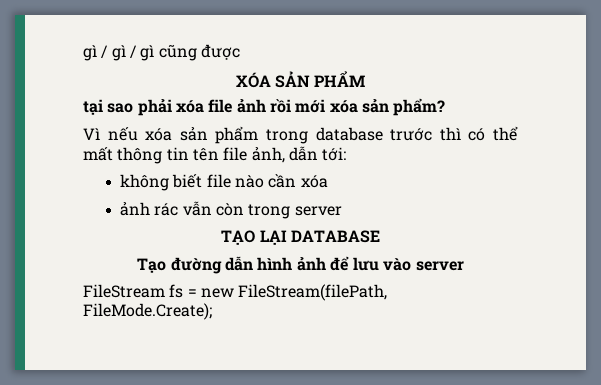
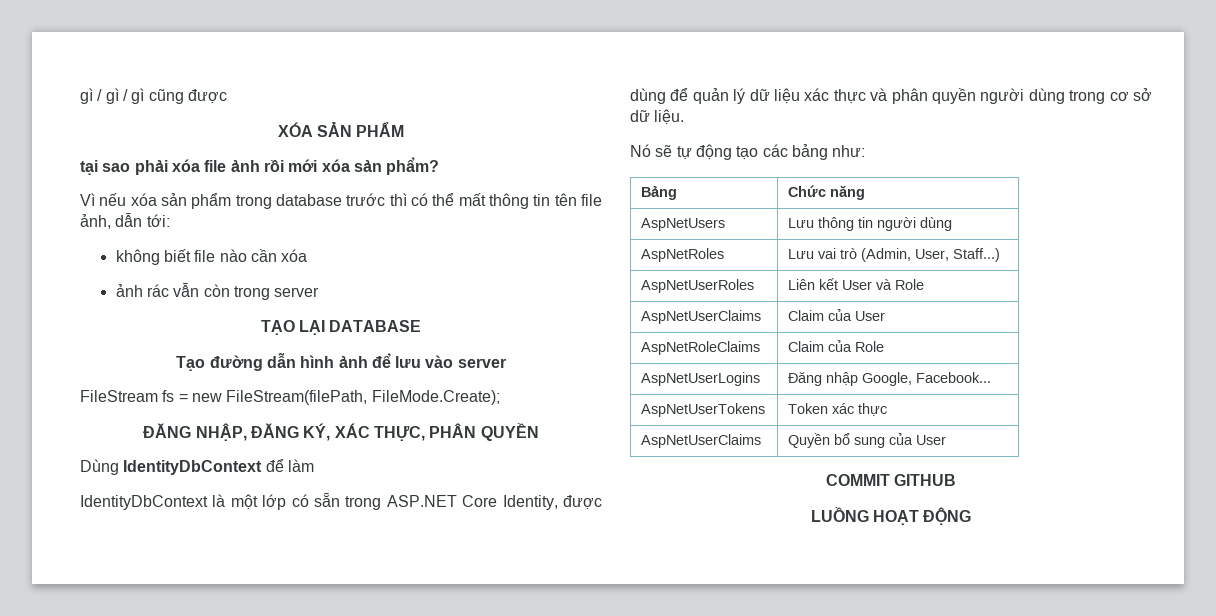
(212, 311) none -> [143,423,539,441] [80,459,314,475] [80,493,602,510] [630,88,1152,104] [630,109,685,125] [630,144,866,160] [641,186,678,200] [788,185,866,200] [641,218,726,231] [788,217,953,231] [641,248,725,262] [788,248,1001,262] [641,279,755,293] [788,278,925,290] [641,310,762,324] [788,309,886,321] [641,341,761,355] [788,340,885,352] [641,372,761,386] [788,371,992,386] [641,403,766,417] [788,403,888,416] [641,434,762,448] [788,433,947,448] [825,474,957,486] [810,507,972,525] // ĐĂNG NHẬP, ĐĂNG KÝ, XÁC THỰC, PHÂN QUYỀN // Dùng IdentityDbContext để làm // IdentityDbContext là một lớp có sẵn trong ASP.NET Core Identity, được dùng để quản lý dữ liệu xác thực và phân quyền người dùng trong cơ sở dữ liệu. // Nó sẽ tự động tạo các bảng như: // Bảng | Chức năng // AspNetUsers | Lưu thông tin người dùng // AspNetRoles | Lưu vai trò (Admin, User, Staff...) // AspNetUserRoles | Liên kết User và Role // AspNetUserClaims | Claim của User // AspNetRoleClaims | Claim của Role // AspNetUserLogins | Đăng nhập Google, Facebook... // AspNetUserTokens | Token xác thực // AspNetUserClaims | Quyền bổ sung của User // COMMIT GITHUB // LUỒNG HOẠT ĐỘNG

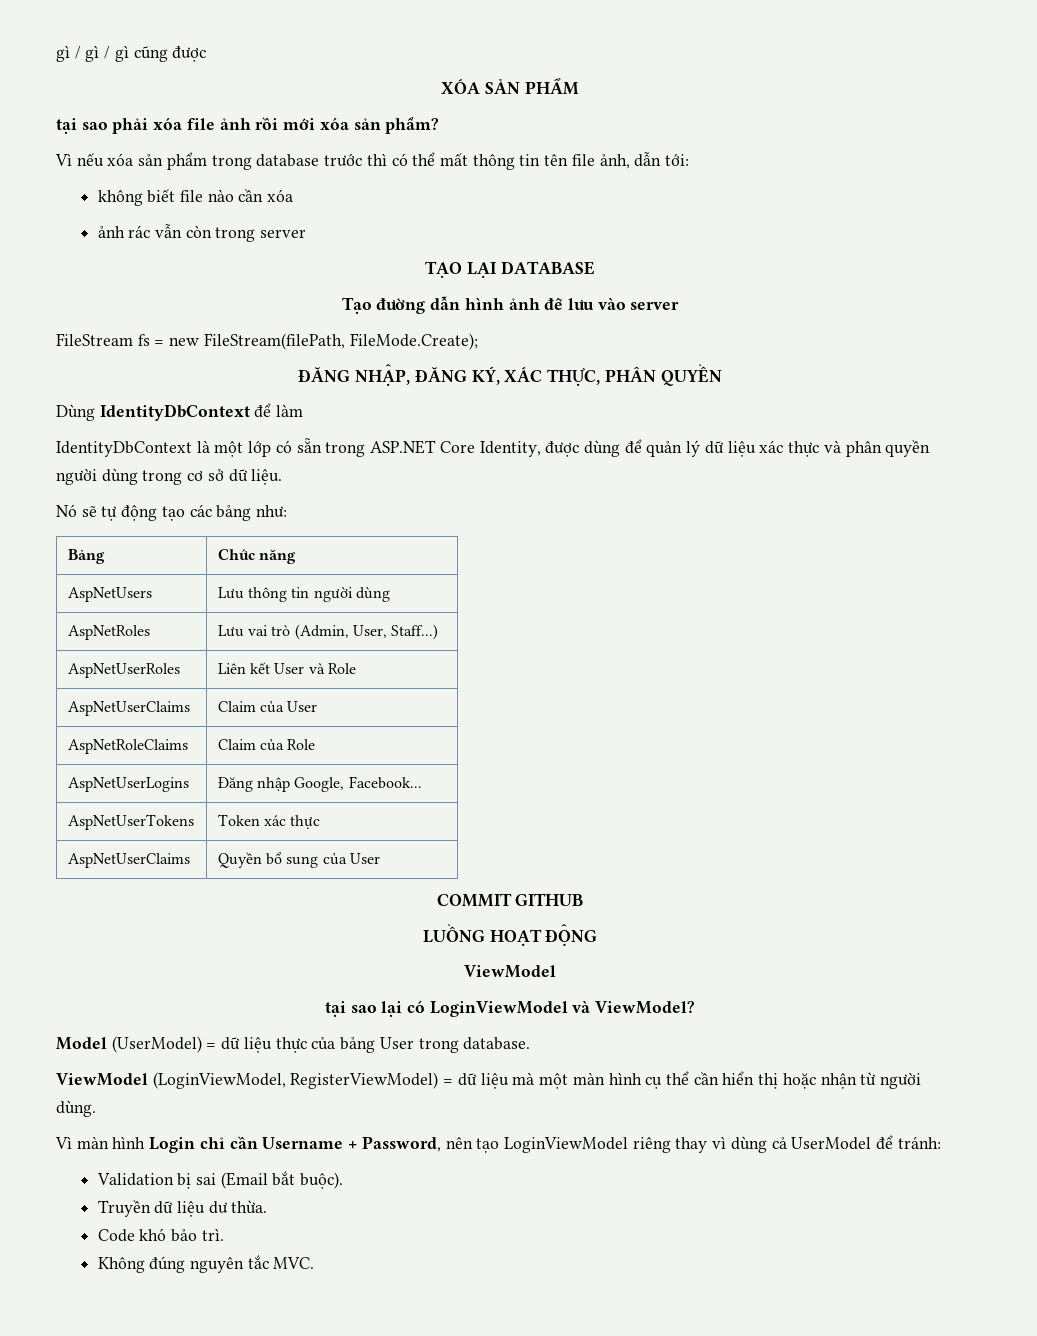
(972, 516) none -> [464,965,556,978] [324,1000,696,1017] [56,1036,531,1053] [56,1071,922,1089] [56,1100,96,1117] [55,1135,941,1153] [96,1171,344,1189] [97,1200,268,1217] [97,1228,224,1242] [97,1255,315,1273] // ViewModel // tại sao lại có LoginViewModel và ViewModel? // Model (UserModel) = dữ liệu thực của bảng User trong database. // ViewModel (LoginViewModel, RegisterViewModel) = dữ liệu mà một màn hình cụ thể cần hiển thị hoặc nhận từ người dùng. // Vì màn hình Login chỉ cần Username + Password, nên tạo LoginViewModel riêng thay vì dùng cả UserModel để tránh: // Validation bị sai (Email bắt buộc). // Truyền dữ liệu dư thừa. // Code khó bảo trì. // Không đúng nguyên tắc MVC.

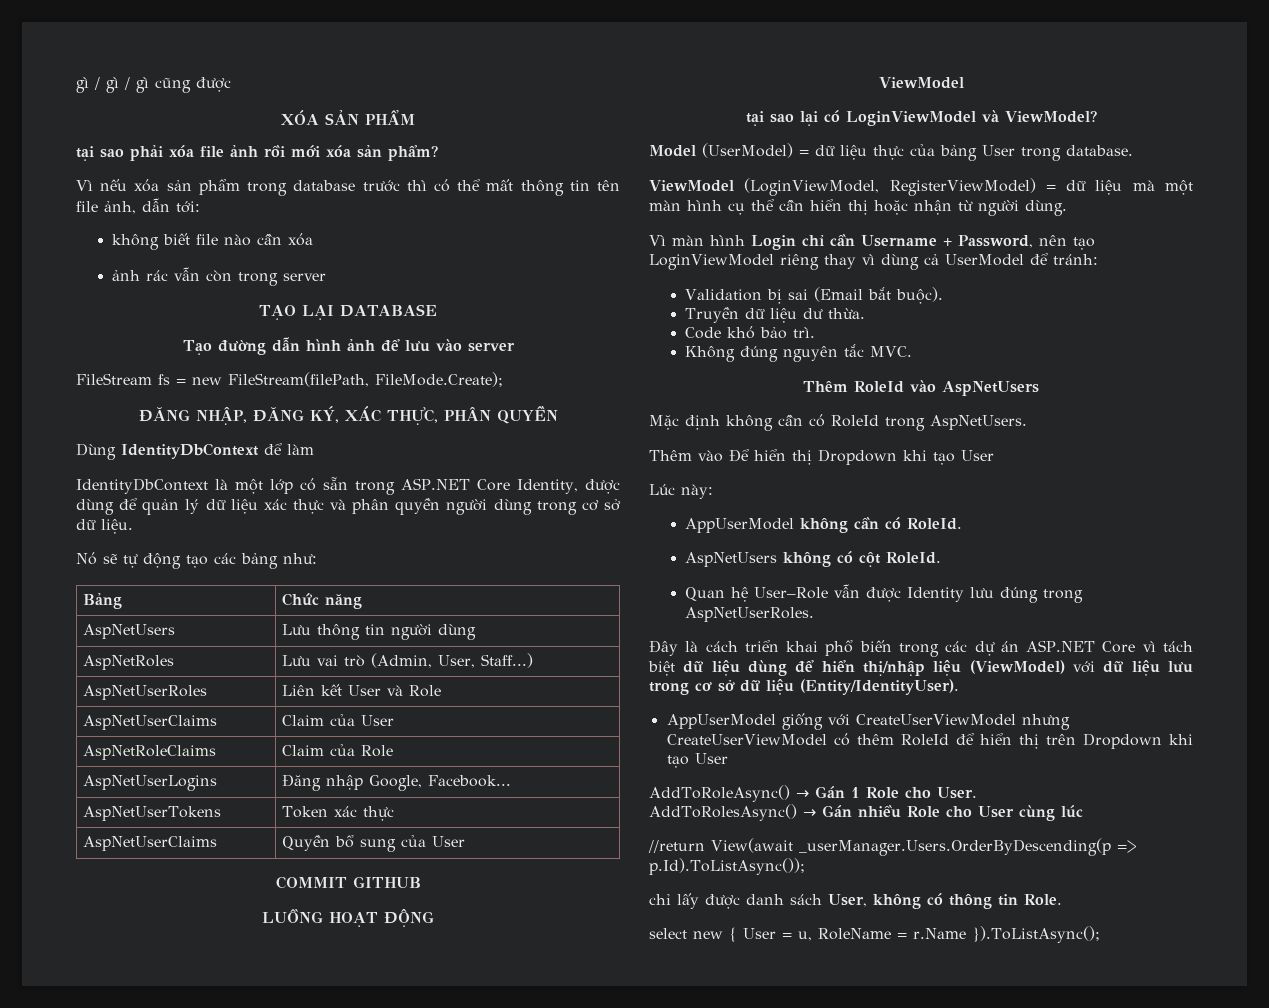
(315, 1263) none -> [803,380,1039,396] [649,414,1027,431] [649,449,994,465] [649,484,713,499] [684,517,962,533] [684,551,941,567] [684,584,1083,603] [684,607,814,622] [649,640,1193,657] [648,660,1193,676] [649,679,959,695] [666,713,1070,730] [666,733,1193,749] [666,753,728,768] [649,785,977,802] [649,804,1083,821] [648,838,1136,856] [649,858,805,875] [649,893,1062,909] [649,926,1100,943] // Thêm RoleId vào AspNetUsers // Mặc định không cần có RoleId trong AspNetUsers. // Thêm vào Để hiển thị Dropdown khi tạo User // Lúc này: // AppUserModel không cần có RoleId. // AspNetUsers không có cột RoleId. // Quan hệ User–Role vẫn được Identity lưu đúng trong AspNetUserRoles. // Đây là cách triển khai phổ biến trong các dự án ASP.NET Core vì tách biệt dữ liệu dùng để hiển thị/nhập liệu (ViewModel) với dữ liệu lưu trong cơ sở dữ liệu (Entity/IdentityUser). // AppUserModel giống với CreateUserViewModel nhưng CreateUserViewModel có thêm RoleId để hiển thị trên Dropdown khi tạo User // AddToRoleAsync() → Gán 1 Role cho User. // AddToRolesAsync() → Gán nhiều Role cho User cùng lúc // //return View(await _userManager.Users.OrderByDescending(p => p.Id).ToListAsync()); // chỉ lấy được danh sách User, không có thông tin Role. // select new { User = u, RoleName = r.Name }).ToListAsync();

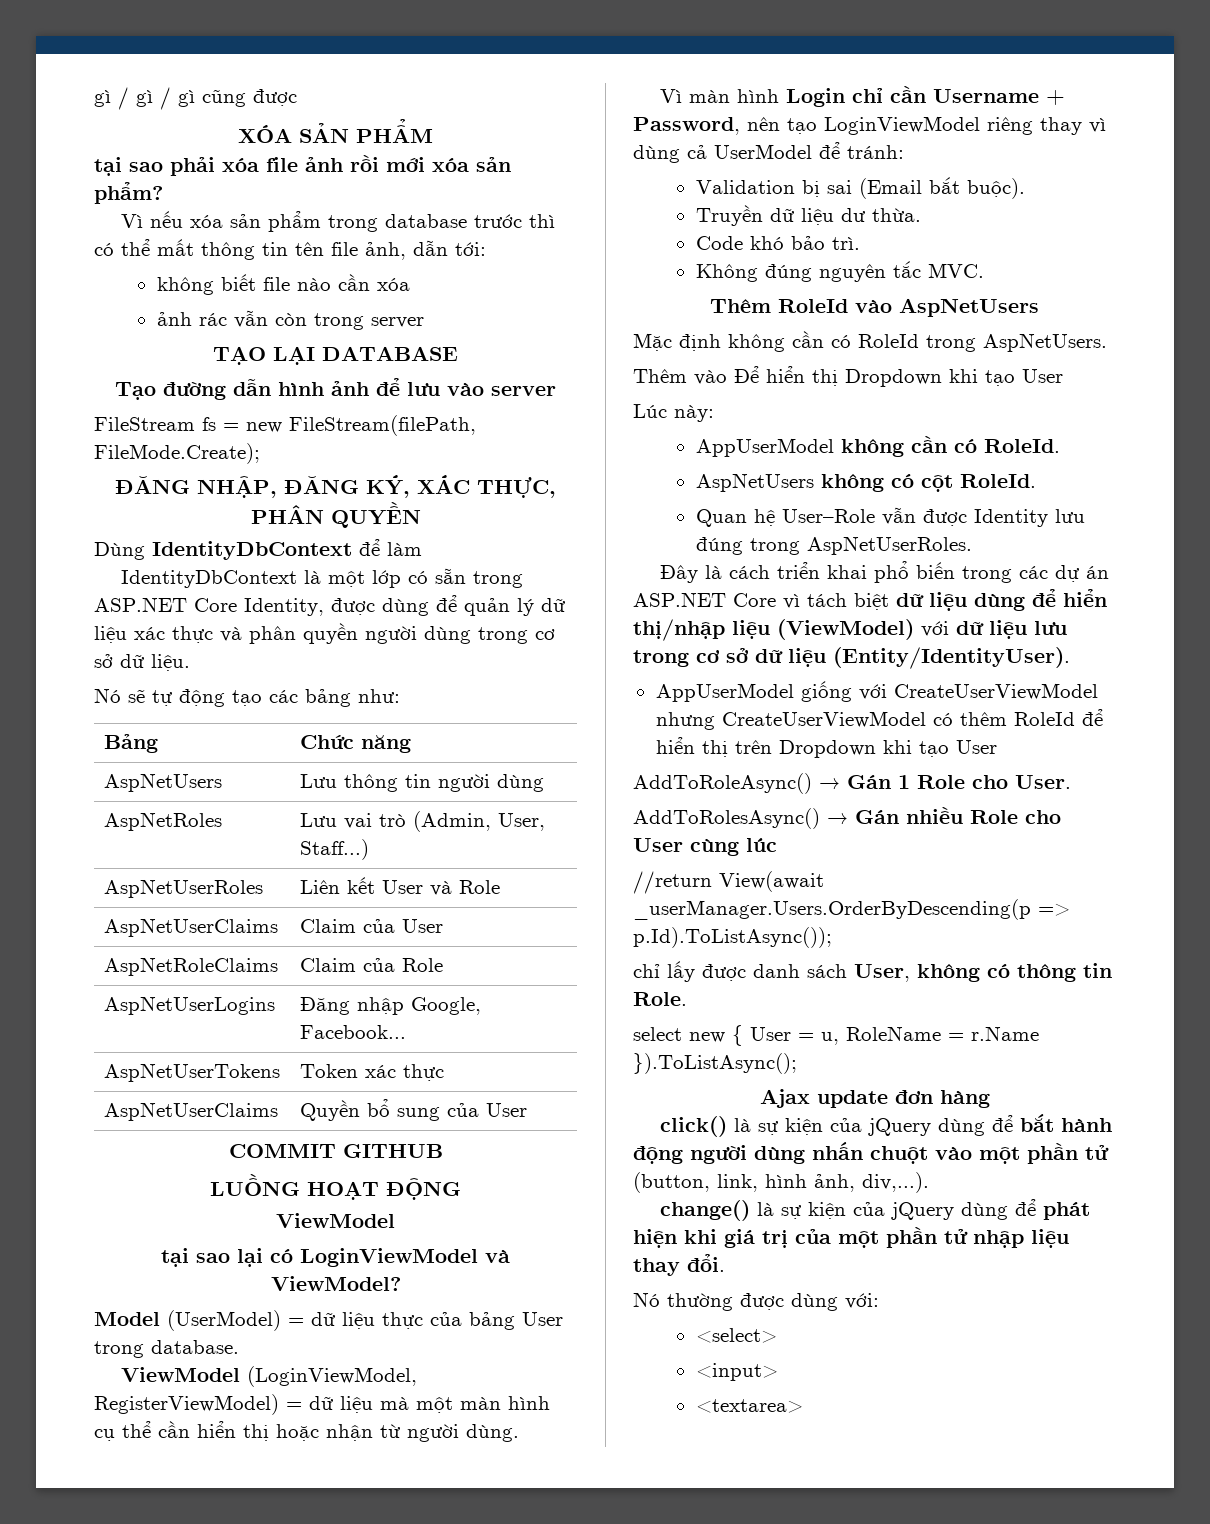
(1100, 934) none -> [759,1089,990,1108] [660,1114,1113,1137] [633,1142,1109,1164] [633,1172,929,1193] [660,1199,1091,1221] [633,1227,1069,1248] [633,1254,725,1276] [633,1292,879,1311] [695,1328,777,1343] [695,1363,778,1381] [695,1399,803,1413] // Ajax update đơn hàng // click() là sự kiện của jQuery dùng để bắt hành động người dùng nhấn chuột vào một phần tử (button, link, hình ảnh, div,...). // change() là sự kiện của jQuery dùng để phát hiện khi giá trị của một phần tử nhập liệu thay đổi. // Nó thường được dùng với: // <select> // <input> // <textarea>

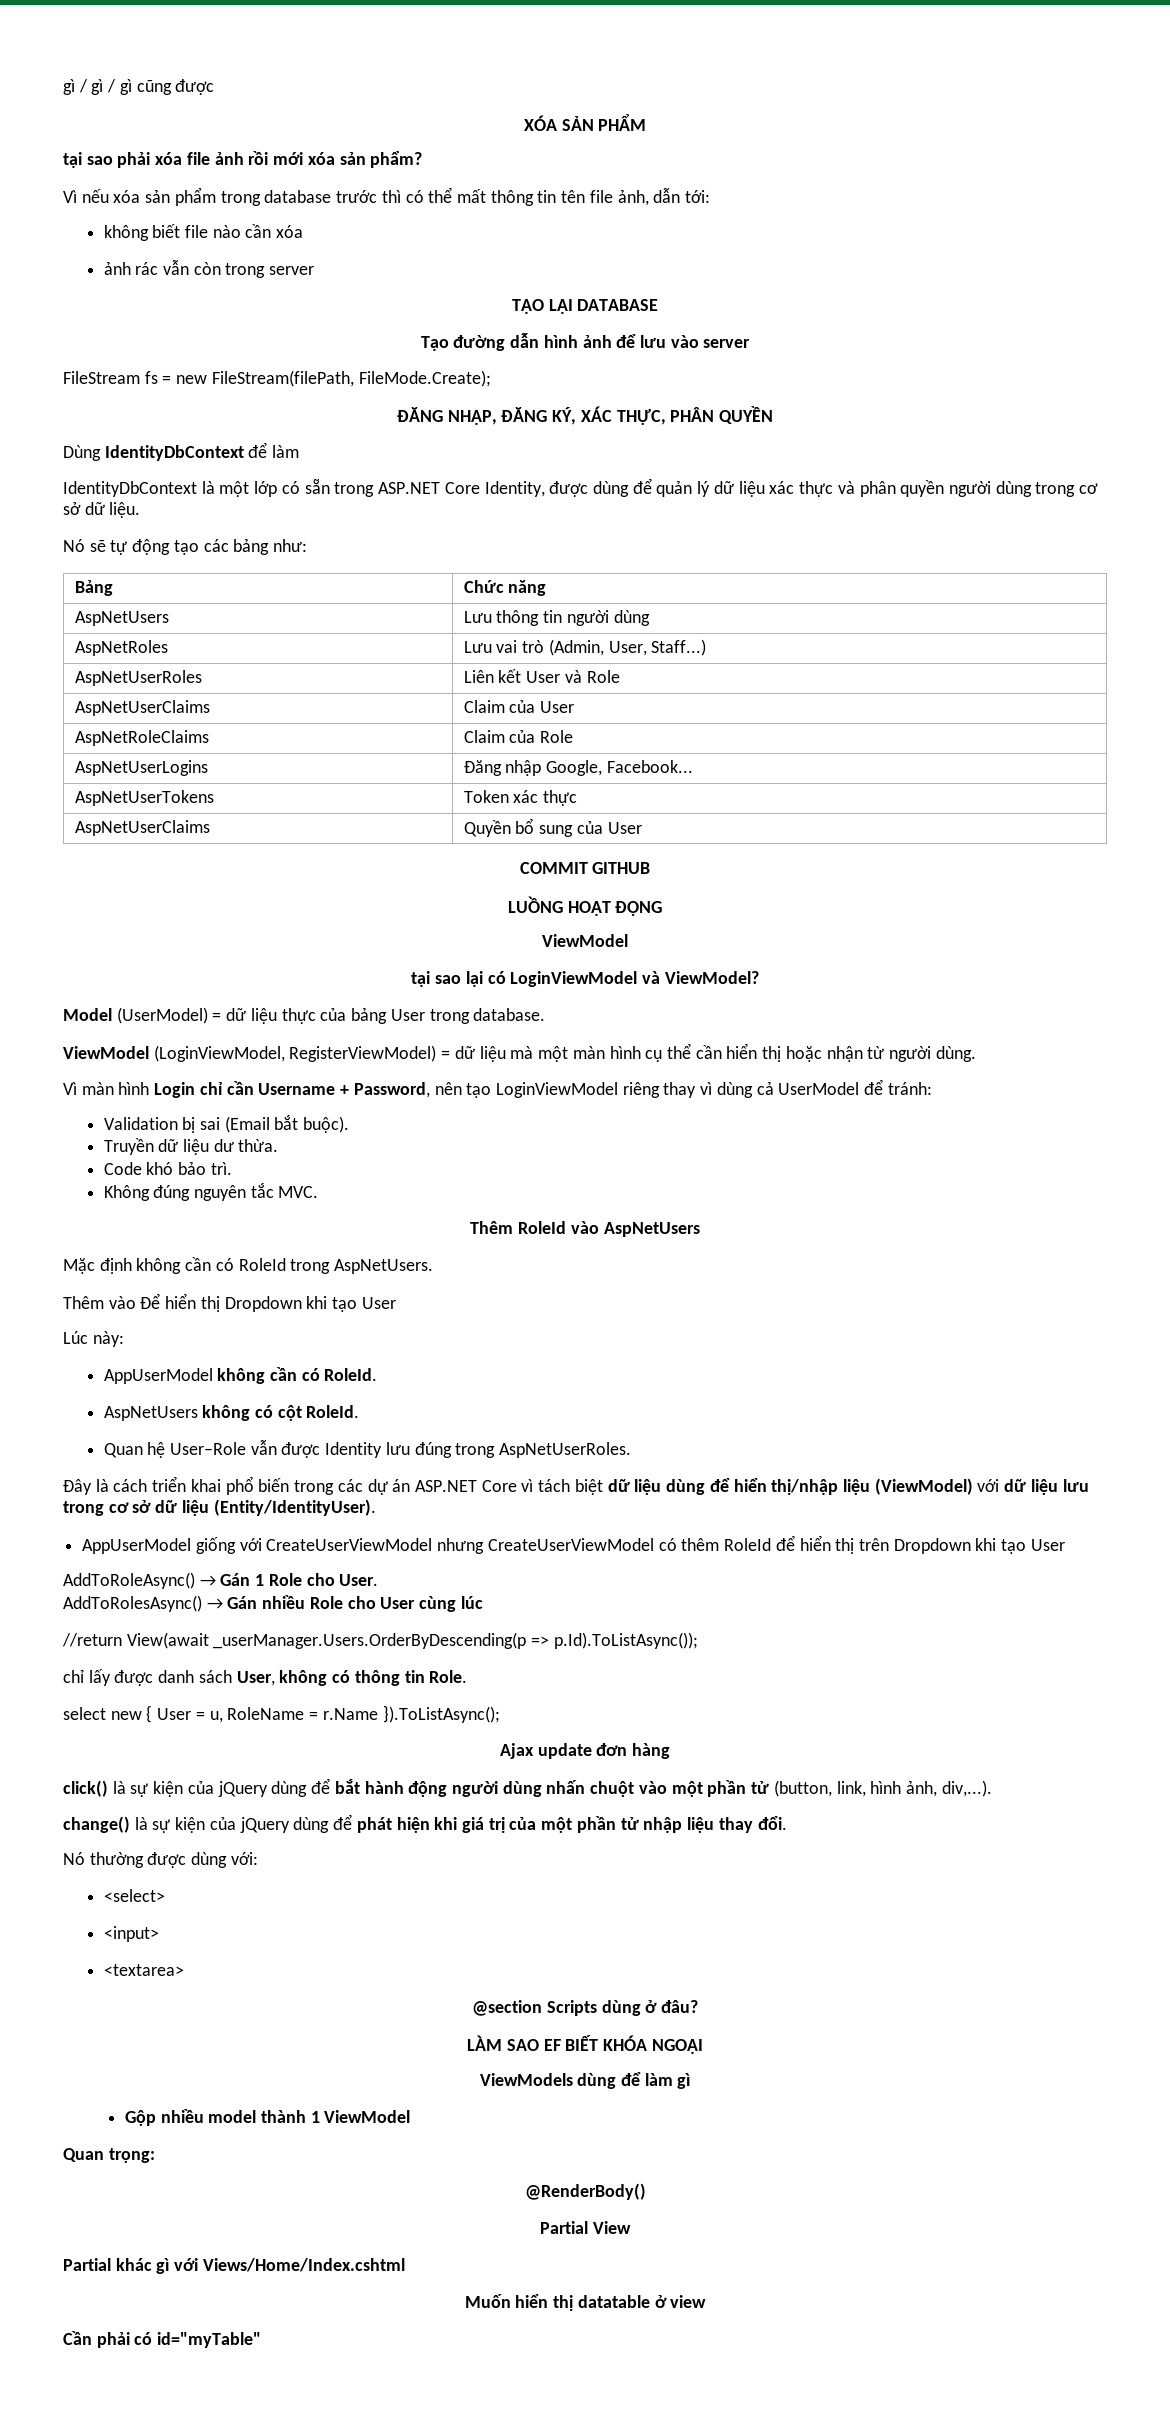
(803, 1406) none -> [472,2000,698,2016] [467,2035,703,2054] [479,2072,691,2089] [124,2109,411,2126] [63,2148,155,2163] [524,2183,646,2200] [540,2221,631,2234] [63,2258,405,2274] [464,2294,707,2311] [63,2331,262,2348] // @section Scripts dùng ở đâu? // LÀM SAO EF BIẾT KHÓA NGOẠI // ViewModels dùng để làm gì // Gộp nhiều model thành 1 ViewModel // Quan trọng: // @RenderBody() // Partial View // Partial khác gì với Views/Home/Index.cshtml // Muốn hiển thị datatable ở view // Cần phải có id="myTable"

